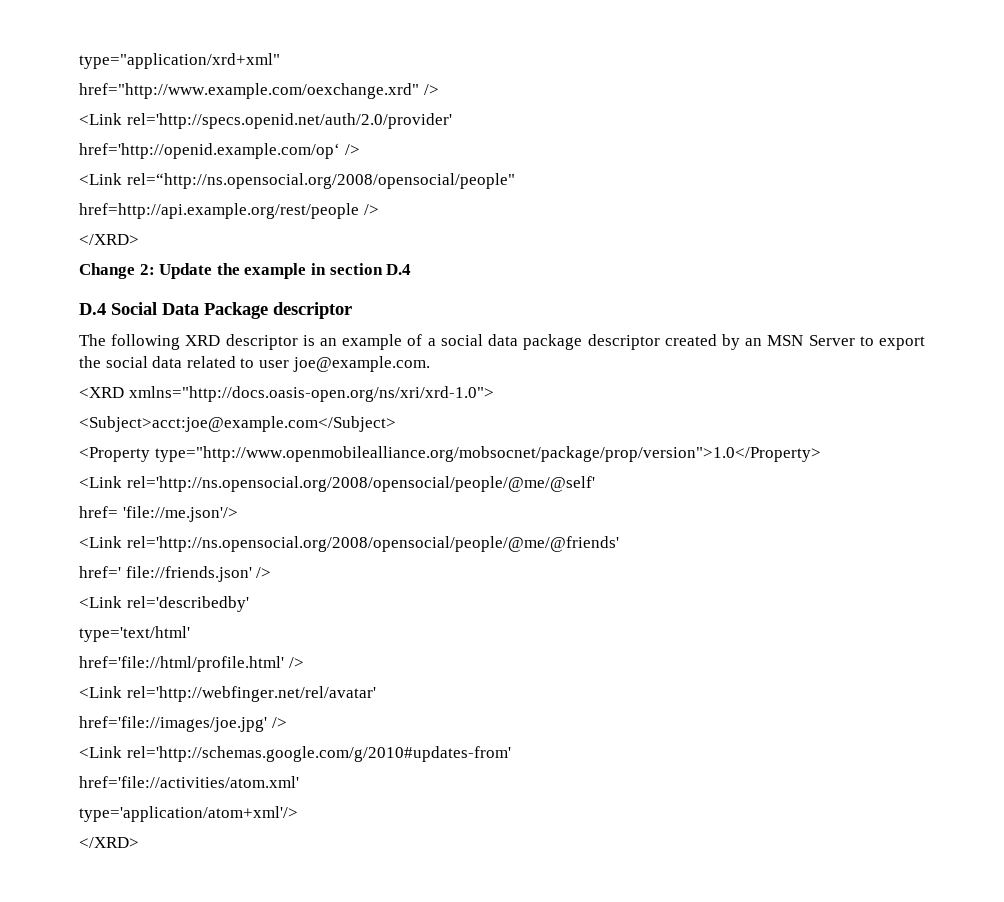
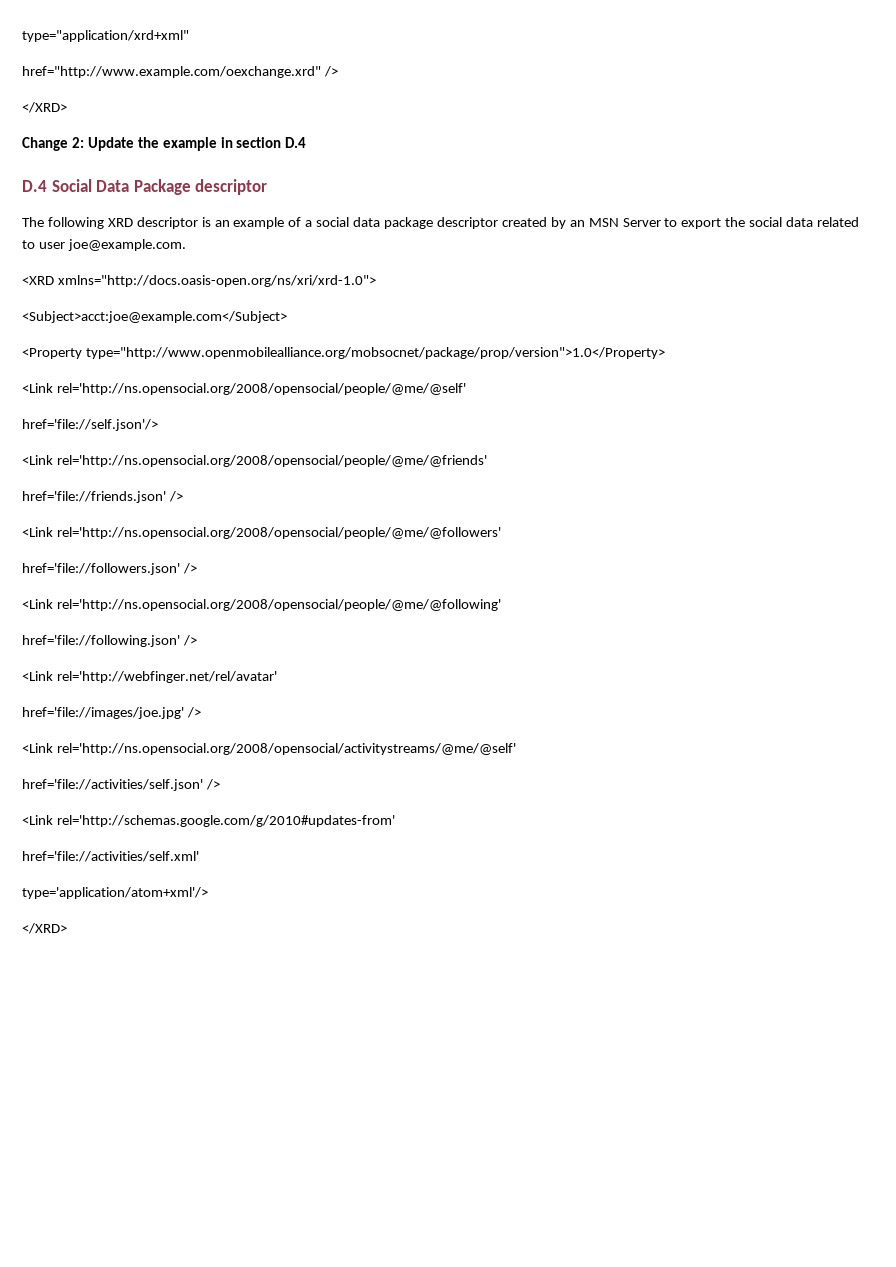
[79,113,452,129] [79,143,360,159] [79,173,515,189] [79,203,379,219] // <Link rel='http://specs.openid.net/auth/2.0/provider' // href='http://openid.example.com/op‘ /> // <Link rel=“http://ns.opensocial.org/2008/opensocial/people" // href=http://api.example.org/rest/people /> -> (338, 71) none
[79,506,238,522] href= 'file://me.json'/> -> [22,419,158,431] href='file://self.json'/>
[79,566,272,582] [79,596,249,612] [79,626,190,642] [79,656,284,672] href=' file://friends.json' /> // <Link rel='describedby' // type='text/html' // href='file://html/profile.html' -> [22,491,183,503] [22,527,501,539] [22,563,197,575] [22,599,501,611] [22,635,180,647] href='file://friends.json' /> // <Link rel='http://ns.opensocial.org/2008/opensocial/people/@me/@followers' // href='file://followers.json' /> // <Link rel='http://ns.opensocial.org/2008/opensocial/people/@me/@following' // href='file://following.json'
(287, 722) none -> [22,743,516,755] [22,779,220,791] // <Link rel='http://ns.opensocial.org/2008/opensocial/activitystreams/@me/@self' // href='file://activities/self.json' />
[79,776,299,788] href='file://activities/atom.xml' -> [22,851,199,862] href='file://activities/self.xml'

